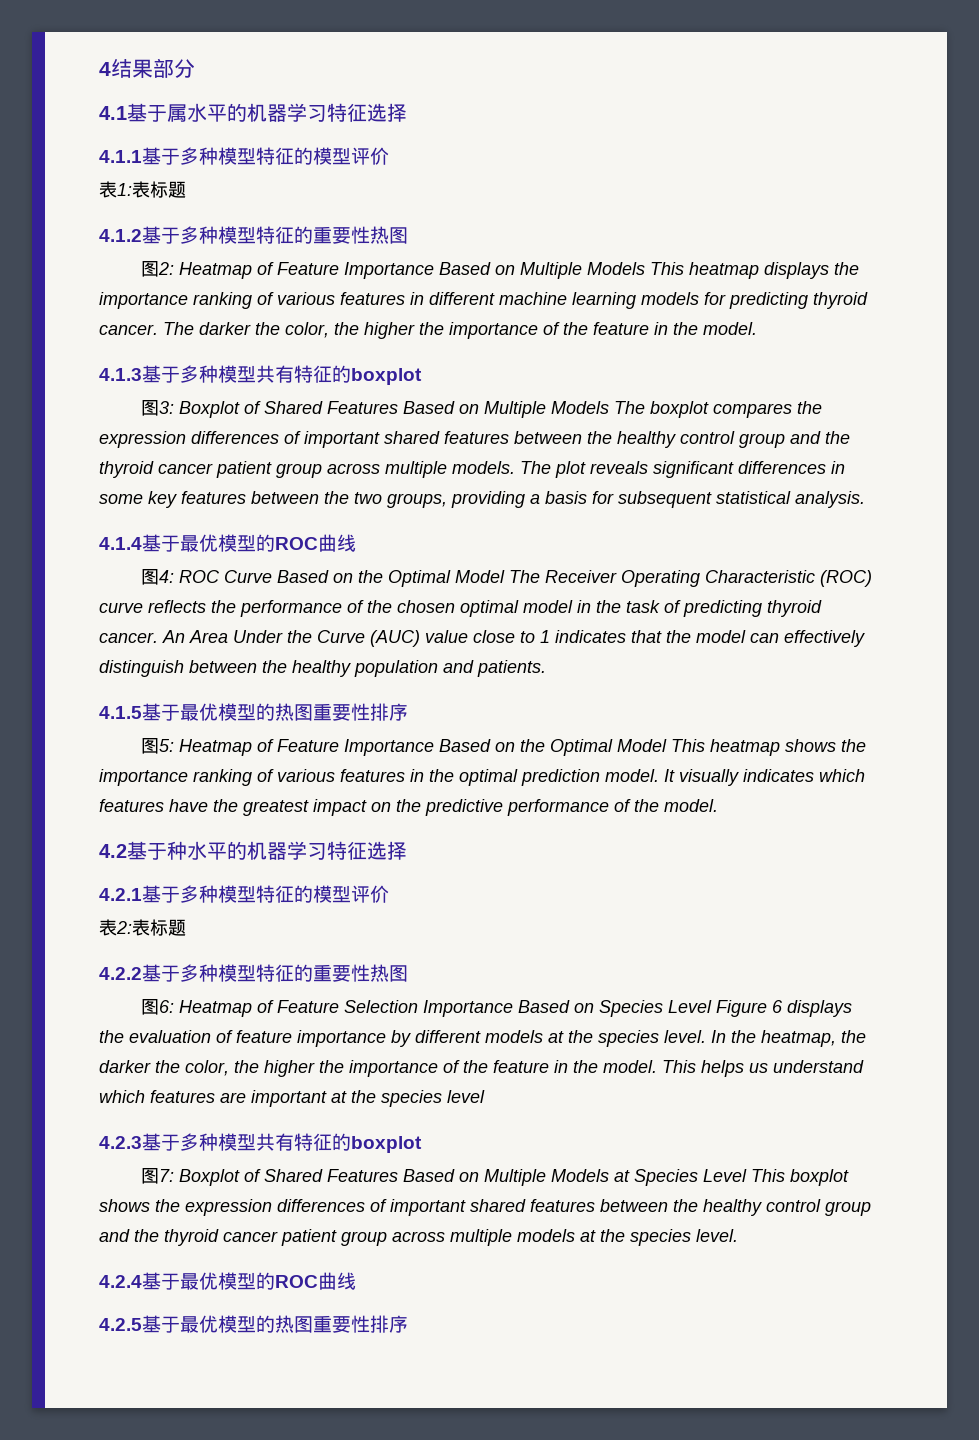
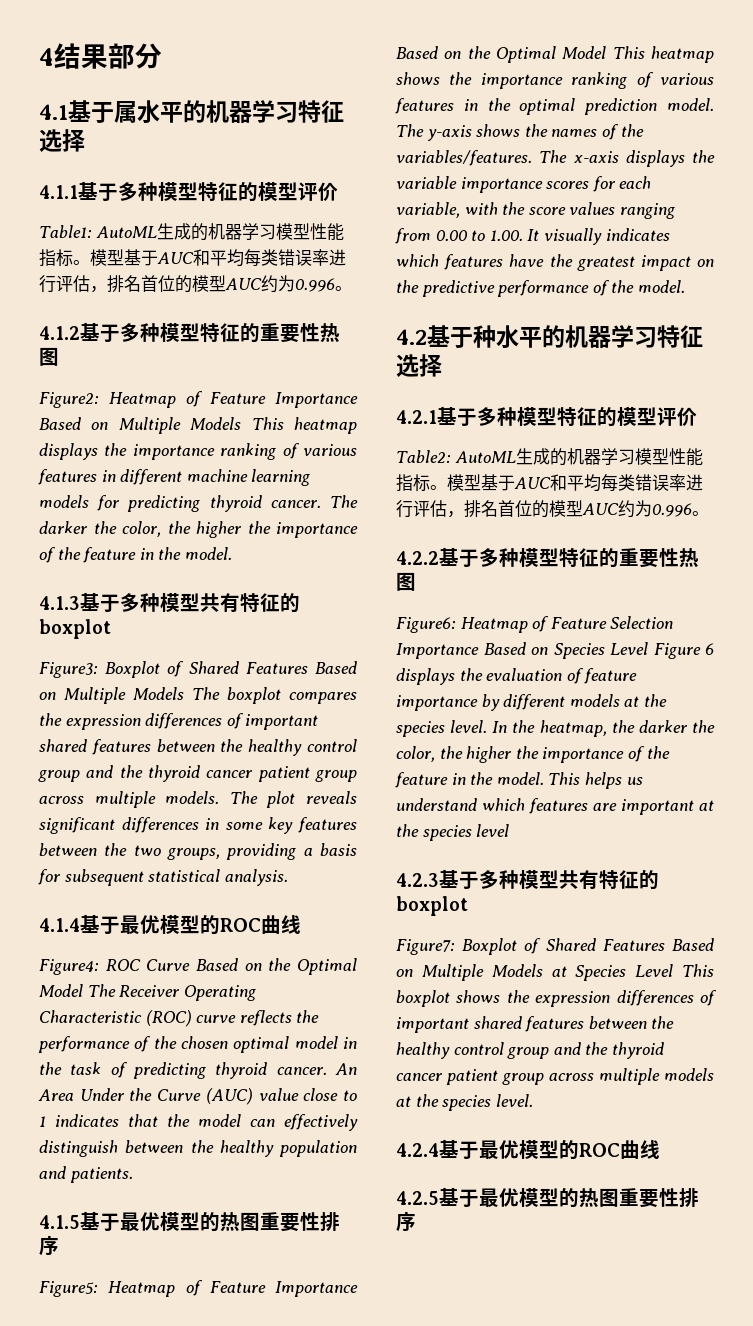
[99,181,186,198] 表1:表标题 -> [39,223,344,241] [39,249,346,267] [39,275,352,293] Table1: AutoML生成的机器学习模型性能指标。模型基于AUC和平均每类错误率进行评估，排名首位的模型AUC约为0.996。
[141,261,175,277] 图2: -> [39,392,99,408] Figure2:
[141,400,175,416] 图3: -> [39,662,98,678] Figure3:
[141,569,175,585] 图4: -> [39,959,99,975] Figure4:
[141,738,175,754] 图5: -> [39,1281,98,1297] Figure5:
(659, 775) none -> [396,124,644,141] [396,150,715,167] [396,176,652,193] [396,202,675,219] [395,228,523,244] The y-axis shows the names of the variables/features. The x-axis displays the variable importance scores for each variable, with the score values ranging from 0.00 to 1.00.
[99,919,186,936] 表2:表标题 -> [396,448,703,466] [396,474,703,492] [396,500,709,518] Table2: AutoML生成的机器学习模型性能指标。模型基于AUC和平均每类错误率进行评估，排名首位的模型AUC约为0.996。
[141,999,175,1015] 图6: -> [396,617,456,633] Figure6:
[141,1168,175,1184] 图7: -> [396,939,455,955] Figure7:

